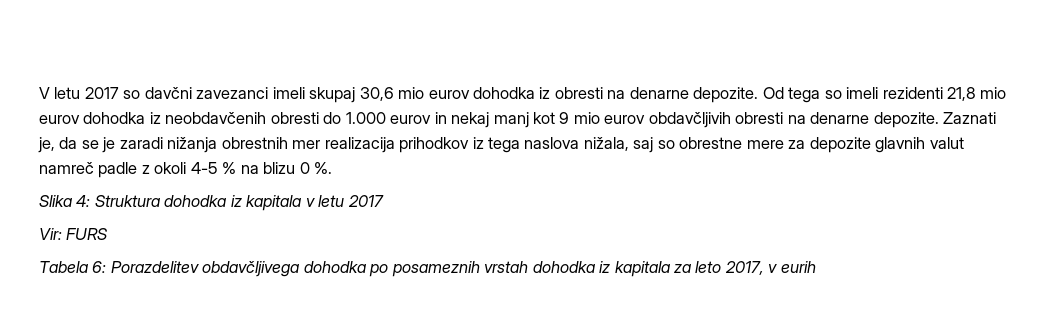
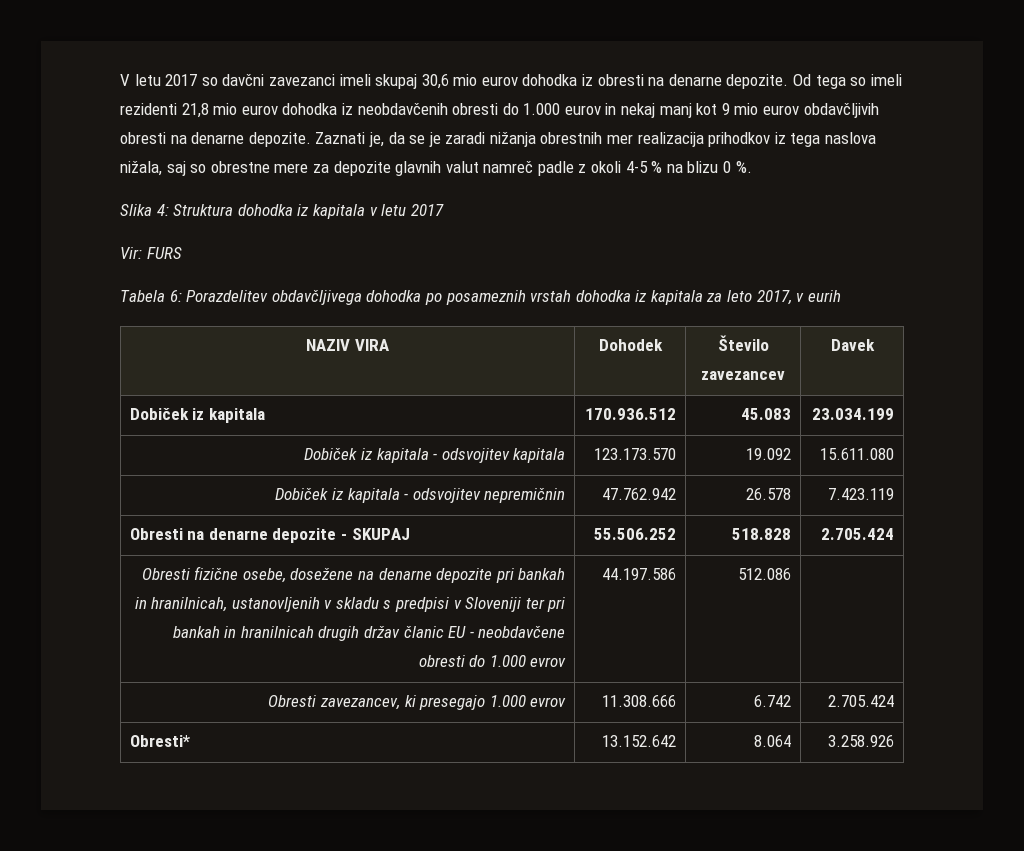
(816, 267) none -> [306,339,389,351] [598,339,663,351] [717,335,769,351] [701,371,785,380] [830,339,875,351] [129,407,265,423] [585,408,677,420] [741,408,792,420] [812,408,895,420] [304,447,566,463] [594,448,677,460] [746,448,792,460] [820,448,895,460] [275,487,566,503] [602,488,677,500] [746,488,792,500] [828,488,895,500] [129,528,410,543] [594,528,677,540] [732,528,792,540] [821,528,895,540] [141,566,566,583] [134,597,566,612] [172,625,566,641] [418,655,567,667] [602,568,677,580] [738,568,792,580] [268,695,567,710] [602,695,677,707] [754,695,792,707] [828,695,895,707] [129,735,190,747] [602,735,677,747] [754,735,792,747] [828,735,895,747] // NAZIV VIRA | Dohodek | Število zavezancev | Davek // Dobiček iz kapitala | 170.936.512 | 45.083 | 23.034.199 // Dobiček iz kapitala - odsvojitev kapitala | 123.173.570 | 19.092 | 15.611.080 // Dobiček iz kapitala - odsvojitev nepremičnin | 47.762.942 | 26.578 | 7.423.119 // Obresti na denarne depozite - SKUPAJ | 55.506.252 | 518.828 | 2.705.424 // Obresti fizične osebe, dosežene na denarne depozite pri bankah in hranilnicah, ustanovljenih v skladu s predpisi v Sloveniji ter pri bankah in hranilnicah drugih držav članic EU - neobdavčene obresti do 1.000 evrov | 44.197.586 | 512.086 | // Obresti zavezancev, ki presegajo 1.000 evrov | 11.308.666 | 6.742 | 2.705.424 // Obresti* | 13.152.642 | 8.064 | 3.258.926

